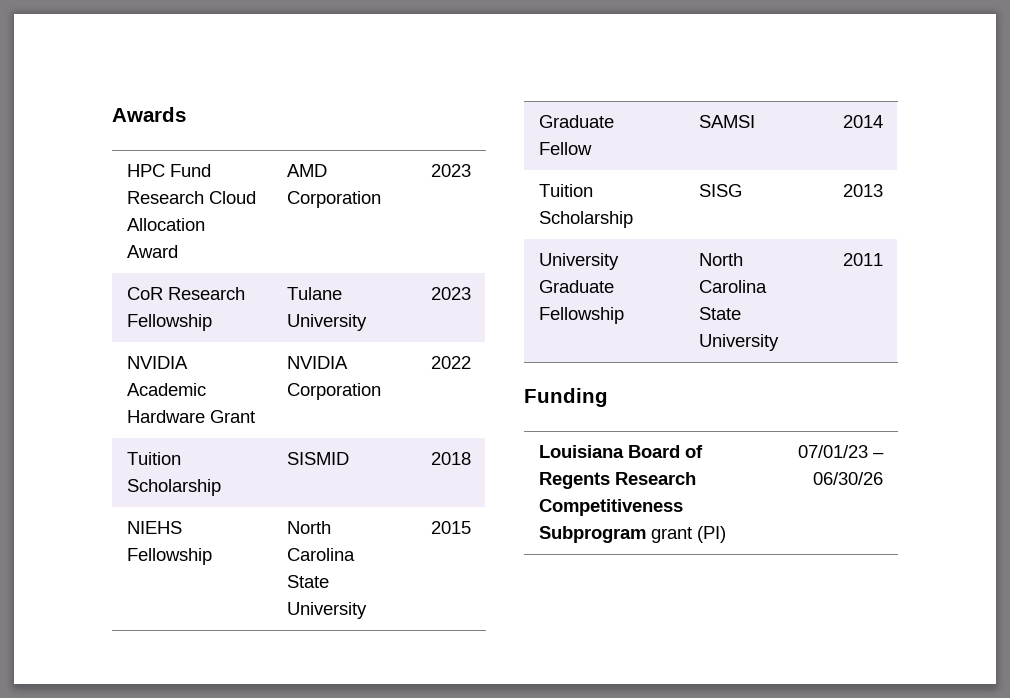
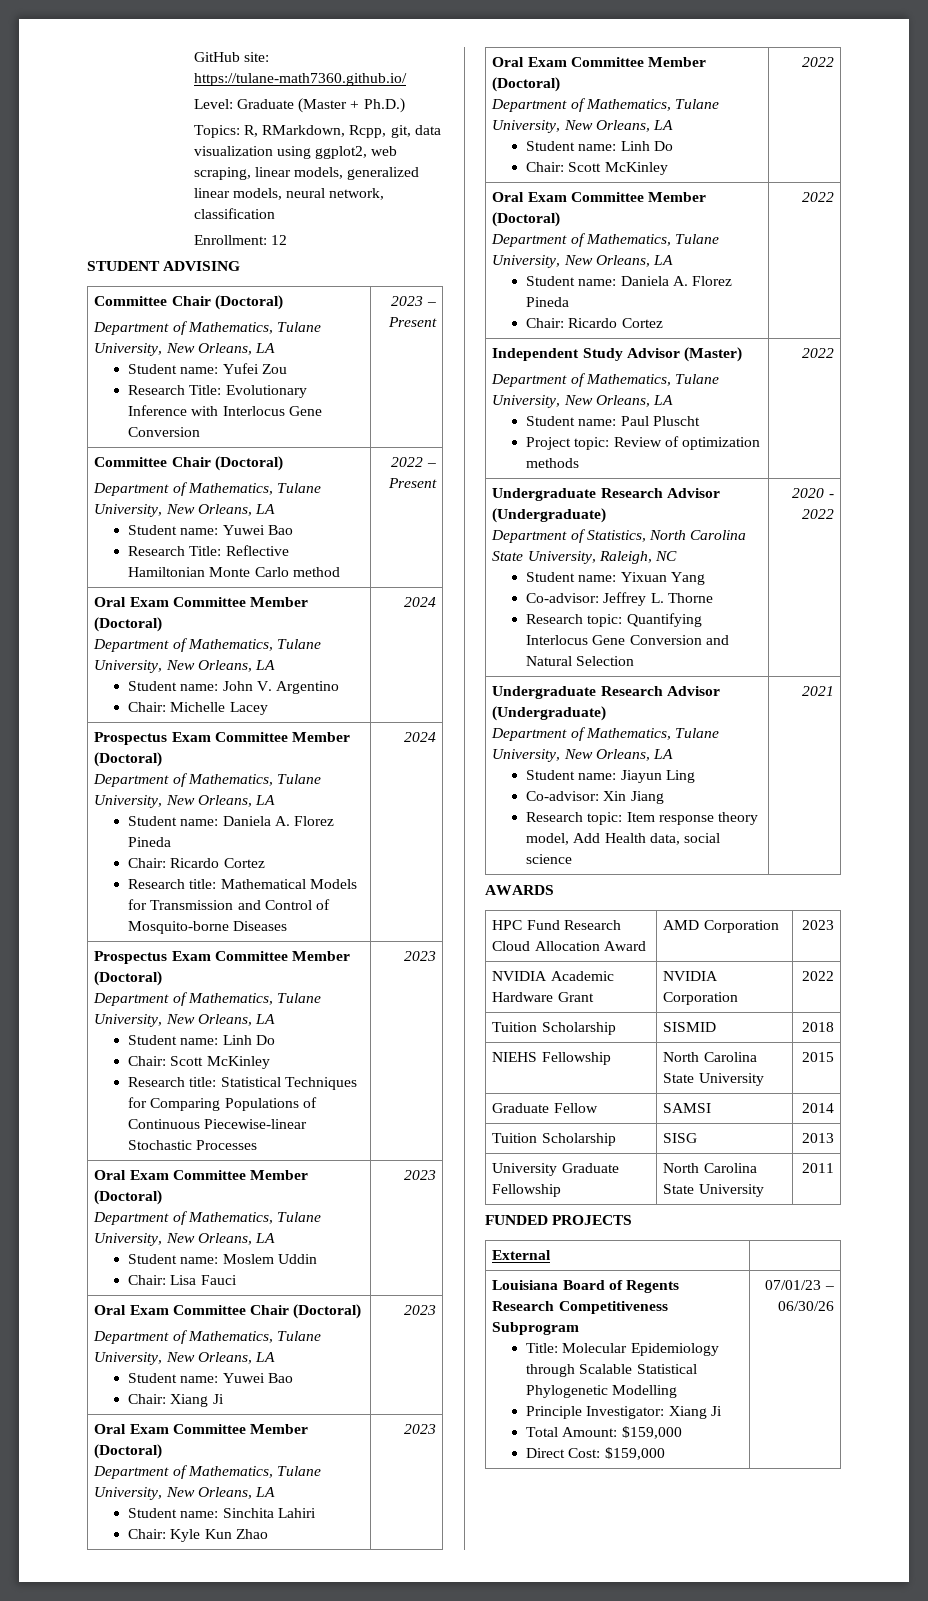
[112,107,186,122] Awards -> [193,52,269,62] [193,73,407,86] [193,98,405,113] [193,125,441,138] [193,146,398,159] [193,167,420,180] [193,188,385,200] [193,208,275,219] [193,235,287,245] [87,261,241,271] [94,295,283,310] [93,321,321,335] [94,343,275,356] [128,363,287,374] [128,385,307,398] [128,405,322,416] [128,427,201,437] [391,296,436,306] [387,317,437,327] [94,456,283,471] [93,482,321,496] [94,504,275,517] [128,525,293,535] [128,545,289,556] [128,567,340,577] [391,457,436,467] [387,478,437,488] [94,597,308,607] [94,617,163,632] [93,638,321,652] [94,660,275,673] [128,681,340,694] [128,702,268,715] [403,597,436,607] [94,732,350,745] [94,752,163,767] [93,773,321,787] [94,795,275,808] [128,816,335,826] [128,837,172,847] [128,858,265,868] [128,879,357,889] [128,899,331,910] [128,921,288,934] [403,732,436,742] [94,951,350,964] [94,971,163,986] [93,992,321,1006] [94,1014,275,1027] [128,1035,275,1045] [128,1056,270,1069] [128,1077,357,1090] [128,1097,317,1111] [128,1119,308,1129] [128,1140,258,1150] [403,951,436,961] [94,1170,308,1180] [94,1190,163,1205] [93,1211,321,1225] [94,1233,275,1246] [128,1254,317,1264] [128,1275,237,1285] [403,1170,436,1180] [94,1304,362,1319] [93,1330,321,1344] [94,1352,275,1365] [128,1373,293,1383] [128,1394,224,1407] [403,1305,436,1315] [94,1424,308,1434] [94,1444,163,1459] [93,1465,321,1479] [94,1487,275,1500] [128,1508,316,1518] [128,1529,268,1542] [403,1424,436,1434] [492,57,706,67] [492,77,561,92] [491,98,719,112] [492,120,673,133] [526,141,673,151] [526,162,668,175] [801,57,834,67] [492,192,706,202] [492,212,561,227] [491,233,719,247] [492,255,673,268] [526,276,733,286] [526,297,570,307] [526,318,663,328] [801,192,834,202] [492,347,742,362] [491,373,719,387] [492,395,673,408] [526,416,700,426] [526,436,761,450] [526,458,580,468] [801,348,834,358] [492,488,720,501] [492,508,607,523] [491,529,747,543] [492,551,677,564] [526,572,705,585] [526,592,713,606] [526,613,702,627] [526,635,729,645] [526,656,635,666] [792,488,834,498] [801,509,834,519] [492,686,720,699] [492,706,607,721] [491,727,719,741] [492,749,673,762] [526,770,695,783] [526,791,664,804] [526,812,759,825] [526,833,721,845] [526,854,573,864] [801,686,834,696] [485,885,554,895] GitHub site: https://tulane-math7360.github.io/ // Level: Graduate (Master + Ph.D.) // Topics: R, RMarkdown, Rcpp, git, data visualization using ggplot2, web scraping, linear models, generalized linear models, neural network, classification // Enrollment: 12 // STUDENT ADVISING // Committee Chair (Doctoral) // Department of Mathematics, Tulane University, New Orleans, LA // Student name: Yufei Zou // Research Title: Evolutionary Inference with Interlocus Gene Conversion | 2023 – Present // Committee Chair (Doctoral) // Department of Mathematics, Tulane University, New Orleans, LA // Student name: Yuwei Bao // Research Title: Reflective Hamiltonian Monte Carlo method | 2022 – Present // Oral Exam Committee Member (Doctoral) // Department of Mathematics, Tulane University, New Orleans, LA // Student name: John V. Argentino // Chair: Michelle Lacey | 2024 // Prospectus Exam Committee Member (Doctoral) // Department of Mathematics, Tulane University, New Orleans, LA // Student name: Daniela A. Florez Pineda // Chair: Ricardo Cortez // Research title: Mathematical Models for Transmission and Control of Mosquito-borne Diseases | 2024 // Prospectus Exam Committee Member (Doctoral) // Department of Mathematics, Tulane University, New Orleans, LA // Student name: Linh Do // Chair: Scott McKinley // Research title: Statistical Techniques for Comparing Populations of Continuous Piecewise-linear Stochastic Processes | 2023 // Oral Exam Committee Member (Doctoral) // Department of Mathematics, Tulane University, New Orleans, LA // Student name: Moslem Uddin // Chair: Lisa Fauci | 2023 // Oral Exam Committee Chair (Doctoral) // Department of Mathematics, Tulane University, New Orleans, LA // Student name: Yuwei Bao // Chair: Xiang Ji | 2023 // Oral Exam Committee Member (Doctoral) // Department of Mathematics, Tulane University, New Orleans, LA // Student name: Sinchita Lahiri // Chair: Kyle Kun Zhao | 2023 // Oral Exam Committee Member (Doctoral) // Department of Mathematics, Tulane University, New Orleans, LA // Student name: Linh Do // Chair: Scott McKinley | 2022 // Oral Exam Committee Member (Doctoral) // Department of Mathematics, Tulane University, New Orleans, LA // Student name: Daniela A. Florez Pineda // Chair: Ricardo Cortez | 2022 // Independent Study Advisor (Master) // Department of Mathematics, Tulane University, New Orleans, LA // Student name: Paul Pluscht // Project topic: Review of optimization methods | 2022 // Undergraduate Research Advisor (Undergraduate) // Department of Statistics, North Carolina State University, Raleigh, NC // Student name: Yixuan Yang // Co-advisor: Jeffrey L. Thorne // Research topic: Quantifying Interlocus Gene Conversion and Natural Selection | 2020 - 2022 // Undergraduate Research Advisor (Undergraduate) // Department of Mathematics, Tulane University, New Orleans, LA // Student name: Jiayun Ling // Co-advisor: Xin Jiang // Research topic: Item response theory model, Add Health data, social science | 2021 // AWARDS
[126,287,245,300] [126,314,212,331] [286,287,342,300] [286,314,367,331] [431,287,472,300] // CoR Research Fellowship | Tulane University | 2023 -> (834, 925) none
[524,388,608,407] Funding -> [485,1215,633,1225] [492,1250,552,1260] FUNDED PROJECTS // External |
[650,526,726,543] grant (PI) -> [526,1343,719,1356] [526,1364,697,1377] [526,1385,678,1398] [526,1406,722,1419] [526,1426,682,1439] [526,1447,665,1460] // Title: Molecular Epidemiology through Scalable Statistical Phylogenetic Modelling // Principle Investigator: Xiang Ji // Total Amount: $159,000 // Direct Cost: $159,000

